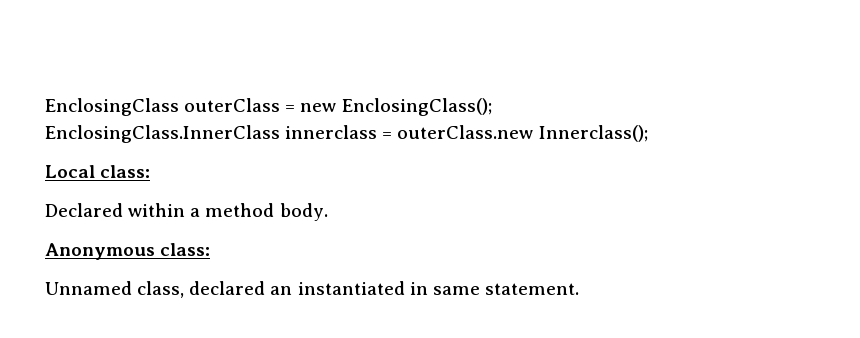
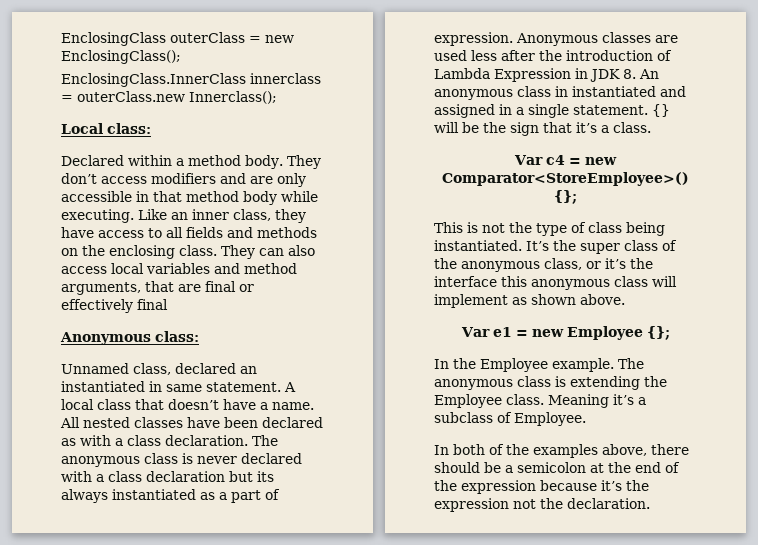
(328, 212) none -> [286,155,321,169] [61,173,306,187] [61,191,318,205] [61,209,306,223] [61,227,317,238] [61,245,315,259] [61,263,297,274] [61,281,254,295] [61,299,168,313] They don’t access modifiers and are only accessible in that method body while executing. Like an inner class, they have access to all fields and methods on the enclosing class. They can also access local variables and method arguments, that are final or effectively final
(579, 289) none -> [284,382,296,392] [61,399,314,410] [60,417,323,428] [61,435,278,446] [61,453,302,467] [61,471,274,482] [61,489,280,503] [434,32,678,46] [434,50,672,61] [434,68,659,82] [434,86,686,100] [434,104,670,118] [434,122,651,136] [514,155,617,165] [442,172,689,186] [554,190,577,204] [434,222,665,236] [434,240,677,254] [434,258,653,272] [434,276,677,290] [434,294,625,308] [460,326,670,340] [434,358,644,372] [434,376,667,390] [434,394,646,408] [434,412,586,426] [434,444,689,458] [434,462,680,473] [434,480,649,494] [434,498,650,512] A local class that doesn’t have a name. All nested classes have been declared as with a class declaration. The anonymous class is never declared with a class declaration but its always instantiated as a part of expression. Anonymous classes are used less after the introduction of Lambda Expression in JDK 8. An anonymous class in instantiated and assigned in a single statement. {} will be the sign that it’s a class. // Var c4 = new Comparator<StoreEmployee>() {}; // This is not the type of class being instantiated. It’s the super class of the anonymous class, or it’s the interface this anonymous class will implement as shown above. // Var e1 = new Employee {}; // In the Employee example. The anonymous class is extending the Employee class. Meaning it’s a subclass of Employee. // In both of the examples above, there should be a semicolon at the end of the expression because it’s the expression not the declaration.

